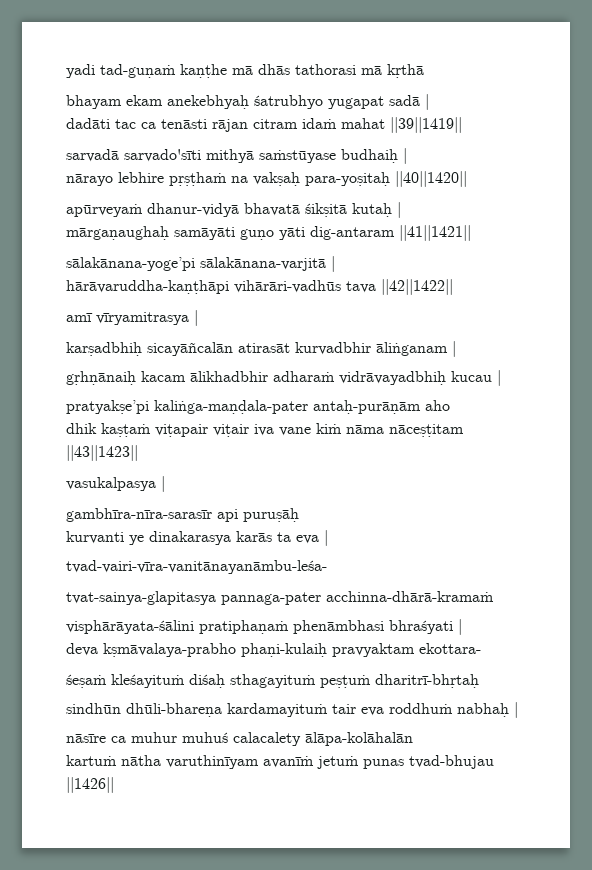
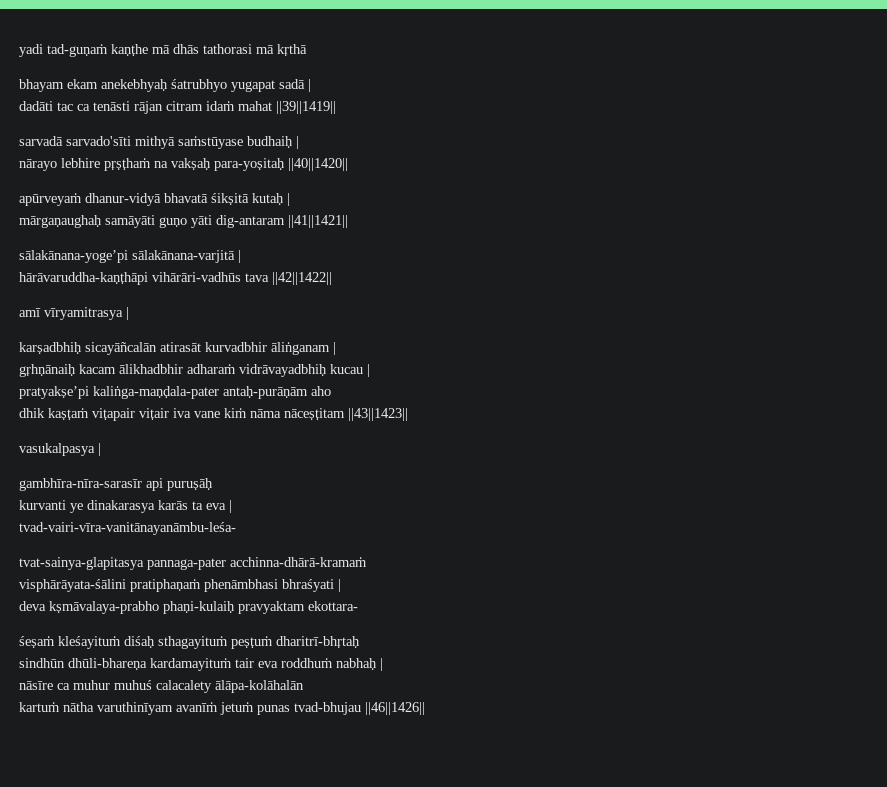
[66,777,114,793] ||1426|| -> [365,702,425,715] ||46||1426||

